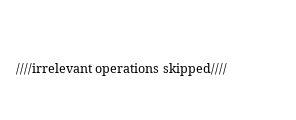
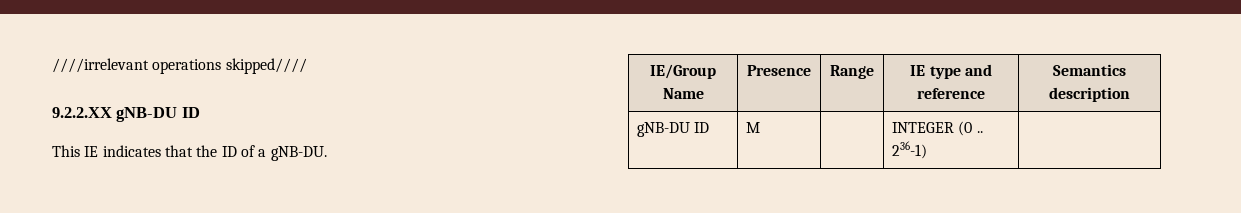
(227, 69) none -> [52,107,200,122] [52,145,327,161] [650,64,716,79] [662,88,704,99] [747,65,811,76] [830,65,874,79] [910,64,992,79] [917,88,985,99] [1053,64,1126,76] [1049,87,1130,102] [636,122,710,137] [745,122,760,133] [891,121,983,136] [891,141,927,159] // 9.2.2.XX gNB-DU ID // This IE indicates that the ID of a gNB-DU. // IE/Group Name | Presence | Range | IE type and reference | Semantics description // gNB-DU ID | M | | INTEGER (0 .. 236-1) |

